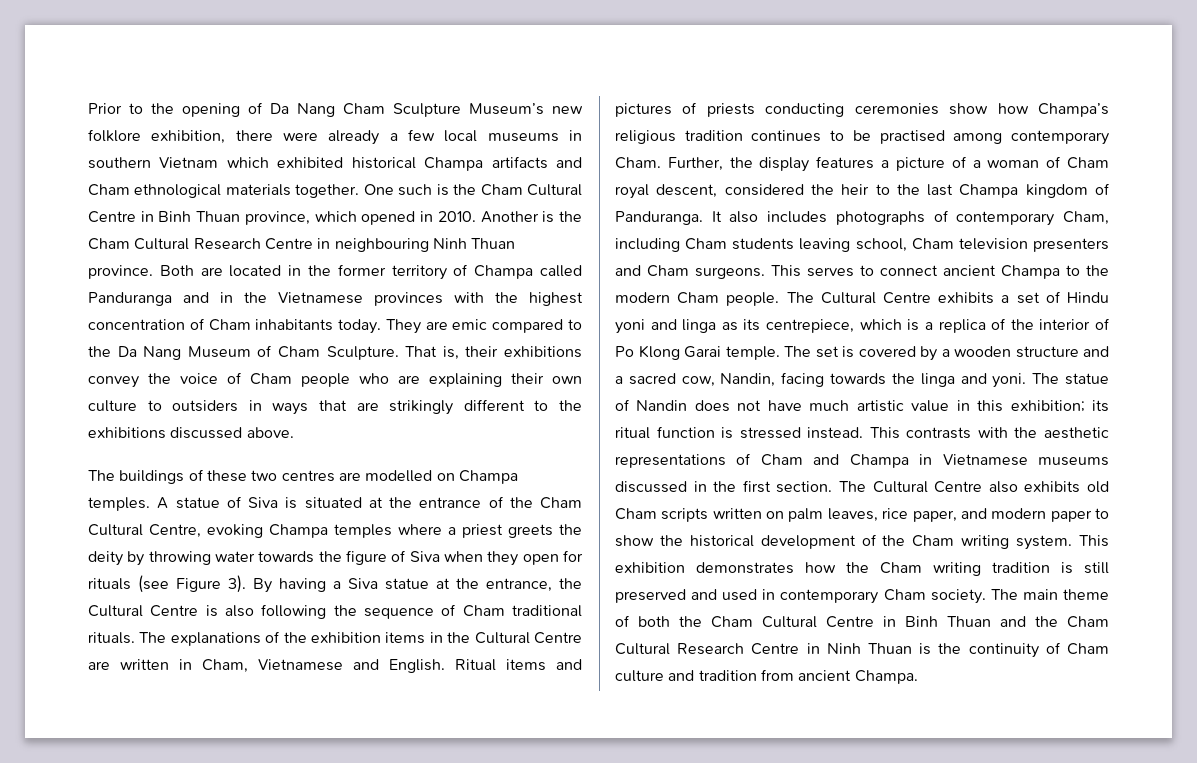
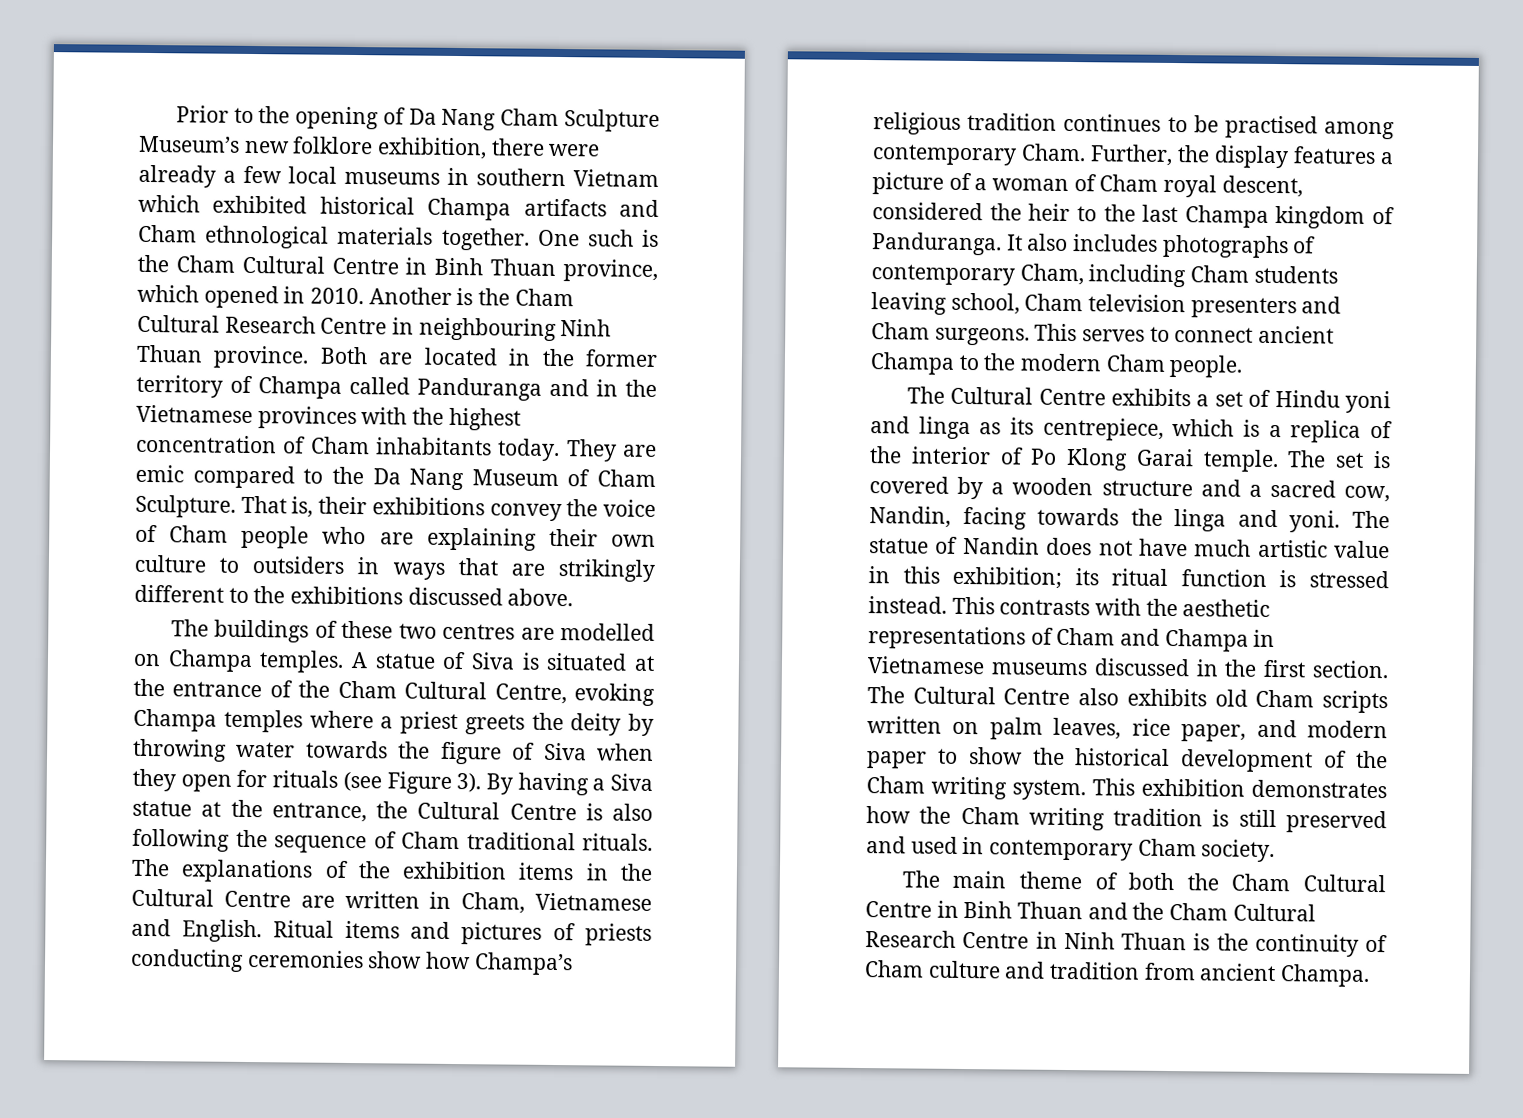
(780, 299) none -> (1244, 366) //
(986, 596) none -> (1276, 851) //

